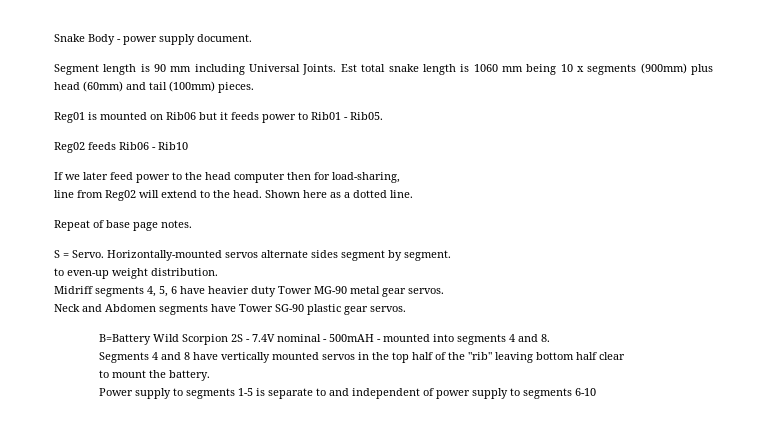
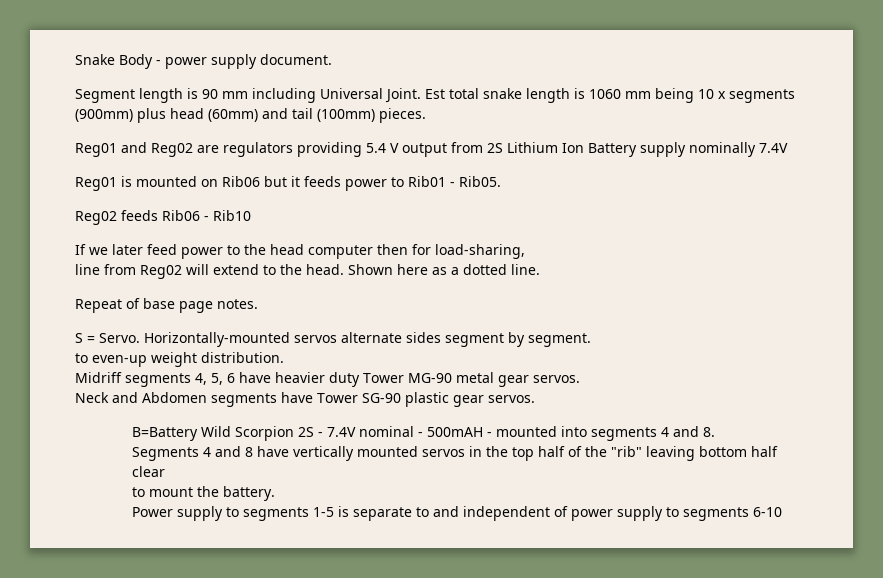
[302,64,337,75] Joints. -> [385,88,421,103] Joint.
(254, 87) none -> [75,142,788,157] // Reg01 and Reg02 are regulators providing 5.4 V output from 2S Lithium Ion Battery supply nominally 7.4V

